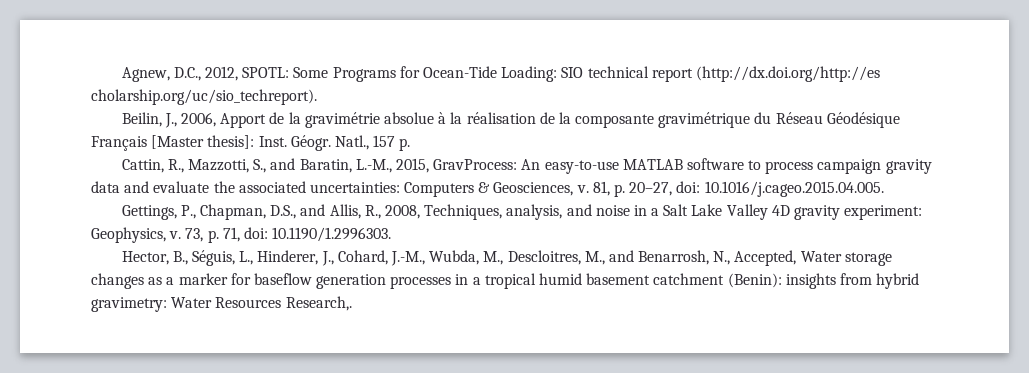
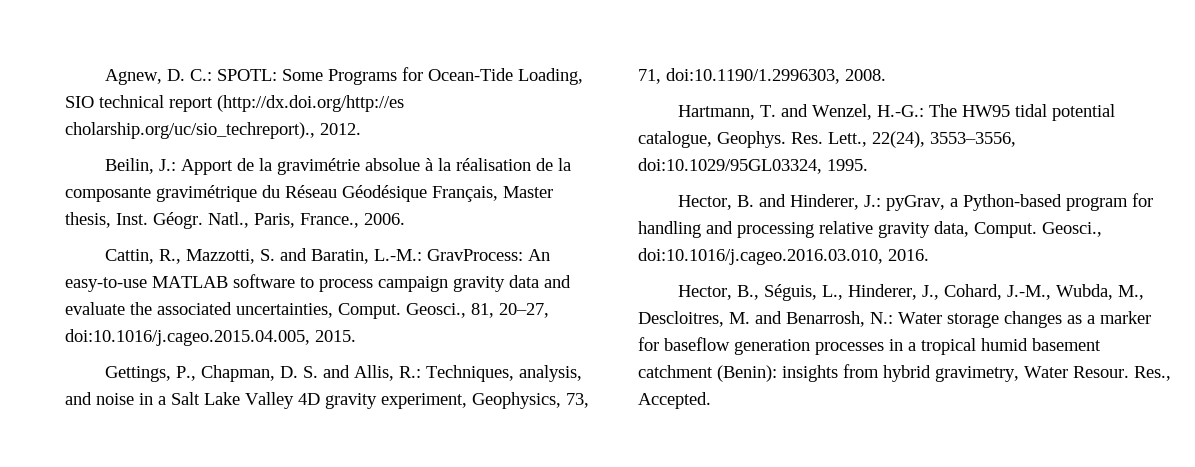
[173,66,239,81] D.C., 2012, -> [167,69,213,81] D. C.:
[501,66,558,82] Loading: -> [518,68,584,85] Loading,
[91,89,317,105] cholarship.org/uc/sio_techreport). -> [65,122,361,139] cholarship.org/uc/sio_techreport)., 2012.
[164,112,217,128] J., 2006, -> [159,159,177,171] J.:
[91,135,411,151] Français [Master thesis]: Inst. Géogr. Natl., 157 p. -> [432,186,553,202] [65,212,405,229] Français, Master thesis, Inst. Géogr. Natl., Paris, France., 2006.
[253,159,267,173] S., -> [260,249,276,261] S.
[355,158,429,173] L.-M., 2015, -> [374,249,423,261] L.-M.:
[309,181,884,197] [121,204,420,220] uncertainties: Computers & Geosciences, v. 81, p. 20–27, doi: 10.1016/j.cageo.2015.04.005. // Gettings, P., Chapman, D.S., and Allis, R., 2008, -> [236,303,549,319] [65,329,356,346] [105,365,422,382] uncertainties, Comput. Geosci., 81, 20–27, doi:10.1016/j.cageo.2015.04.005, 2015. // Gettings, P., Chapman, D. S. and Allis, R.:
[844,205,923,220] [91,227,392,243] experiment: Geophysics, v. 73, p. 71, doi: 10.1190/1.2996303. -> [381,392,589,409] [638,68,886,84] [678,104,1116,121] [638,131,1016,148] [638,158,868,174] [678,193,1154,211] [638,221,1102,238] [638,248,929,265] experiment, Geophysics, 73, 71, doi:10.1190/1.2996303, 2008. // Hartmann, T. and Wenzel, H.-G.: The HW95 tidal potential catalogue, Geophys. Res. Lett., 22(24), 3553–3556, doi:10.1029/95GL03324, 1995. // Hector, B. and Hinderer, J.: pyGrav, a Python-based program for handling and processing relative gravity data, Comput. Geosci., doi:10.1016/j.cageo.2016.03.010, 2016.
[584,251,605,265] M., -> [729,312,750,324] M.
[713,250,797,266] N., Accepted, -> [870,312,893,324] N.:
[91,296,352,312] gravimetry: Water Resources Research,. -> [935,366,1171,382] [638,392,711,409] gravimetry, Water Resour. Res., Accepted.

